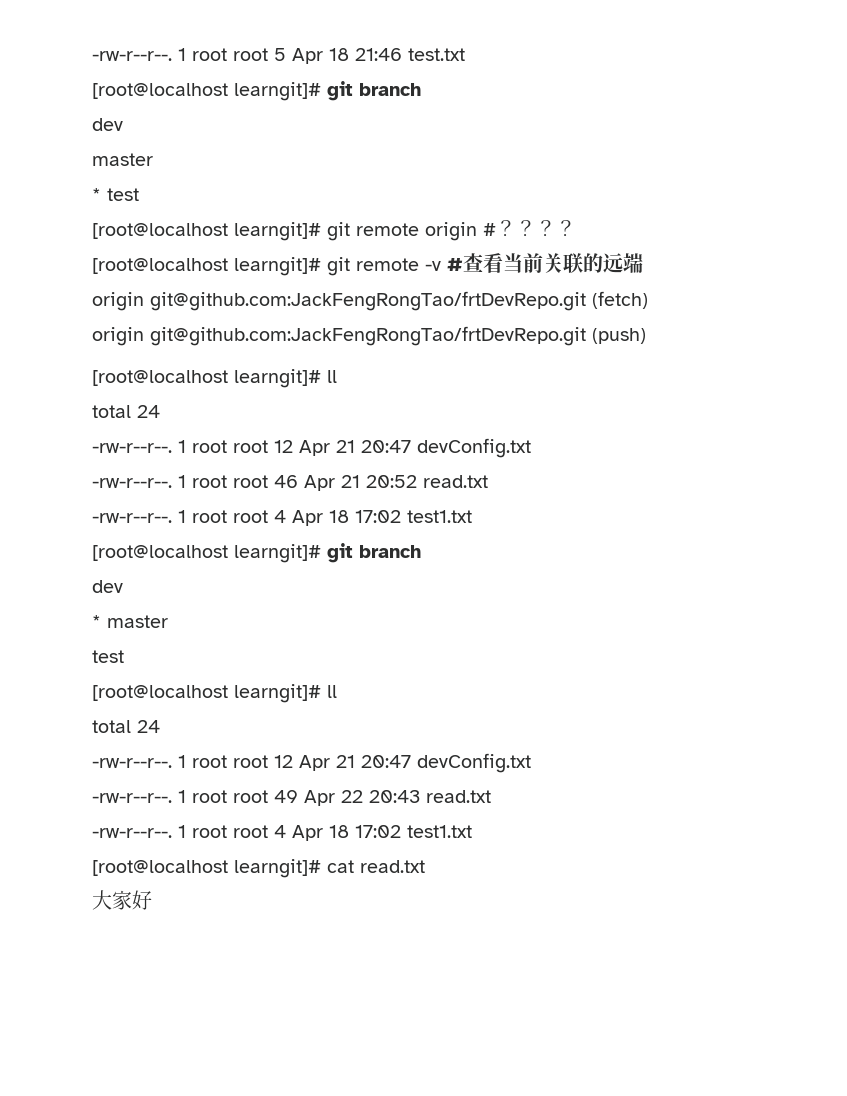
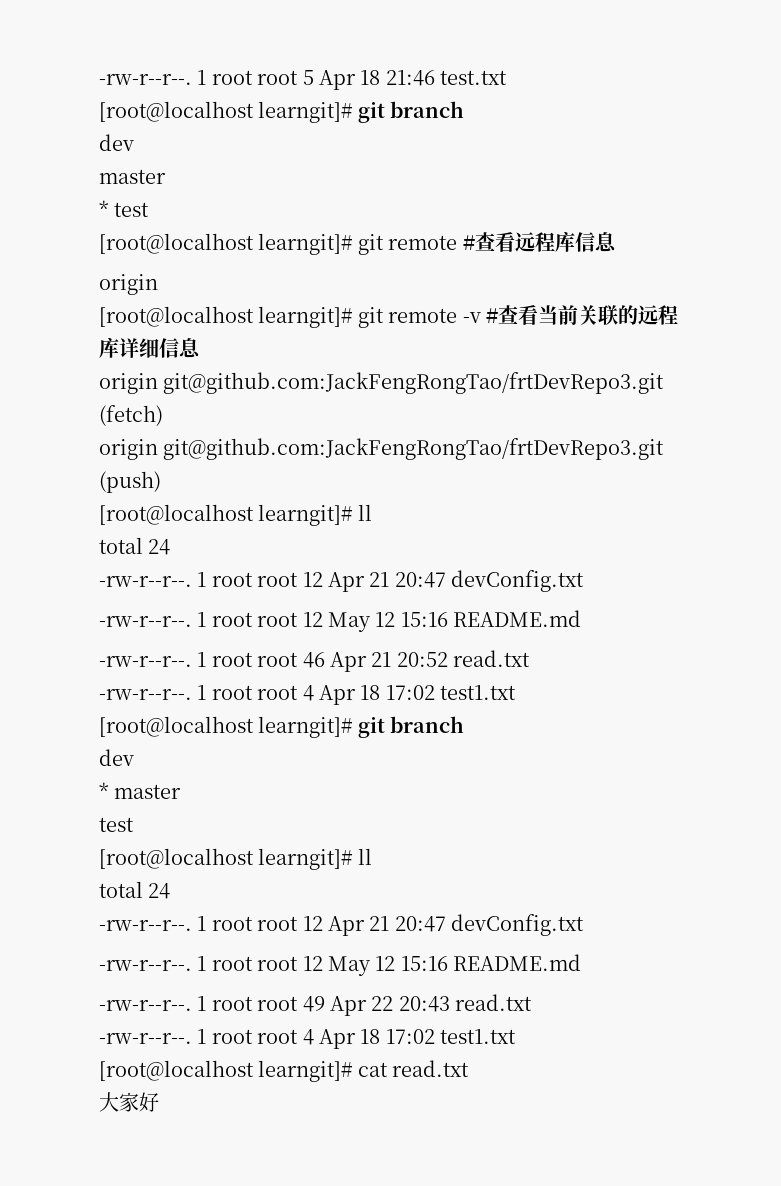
[425,220,576,241] origin #？？？？ -> [462,231,617,252] [99,274,158,295] #查看远程库信息 // origin
[623,253,643,273] [92,291,586,311] 端 // origin git@github.com:JackFengRongTao/frtDevRepo.git -> [658,305,678,325] [99,337,201,358] [99,372,665,394] 程库详细信息 // origin git@github.com:JackFengRongTao/frtDevRepo3.git
[150,326,586,346] git@github.com:JackFengRongTao/frtDevRepo.git -> [163,438,665,460] git@github.com:JackFengRongTao/frtDevRepo3.git
(531, 448) none -> [99,610,582,632] // -rw-r--r--. 1 root root 12 May 12 15:16 README.md
(531, 763) none -> [99,954,582,976] // -rw-r--r--. 1 root root 12 May 12 15:16 README.md

